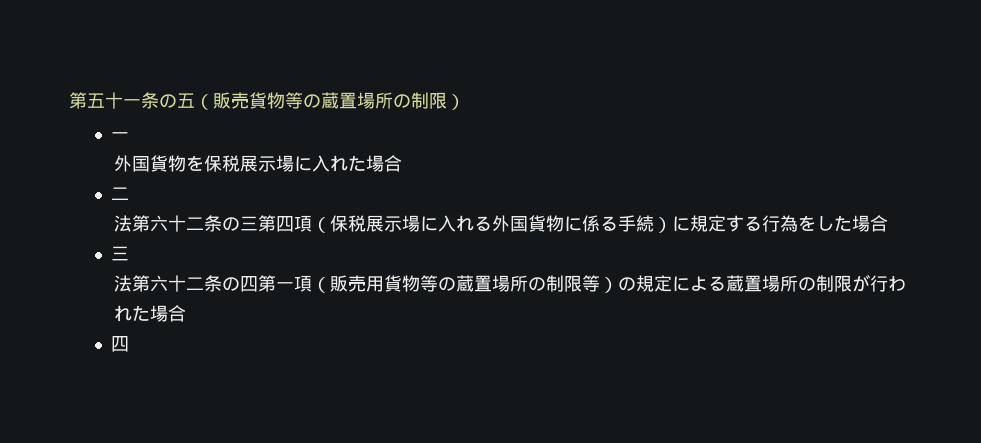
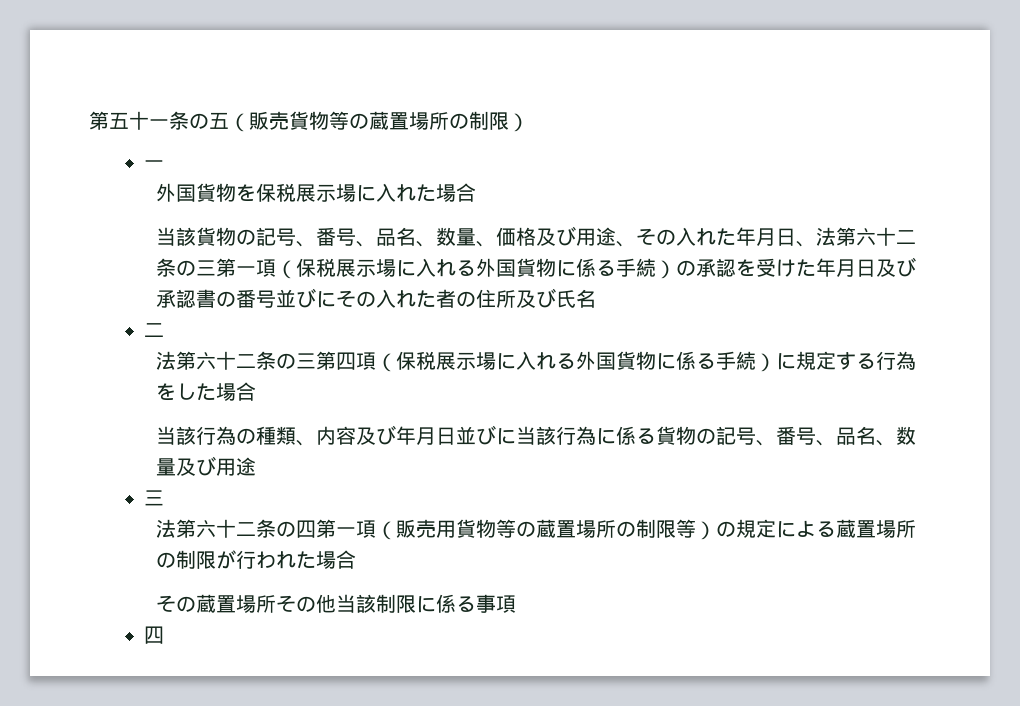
(403, 163) none -> [156,226,917,247] [156,257,917,279] [156,288,597,308] // 当該貨物の記号、番号、品名、数量、価格及び用途、その入れた年月日、法第六十二条の三第一項（保税展示場に入れる外国貨物に係る手続）の承認を受けた年月日及び承認書の番号並びにその入れた者の住所及び氏名
(889, 223) none -> [156,425,917,446] [156,456,257,476] // 当該行為の種類、内容及び年月日並びに当該行為に係る貨物の記号、番号、品名、数量及び用途
(187, 313) none -> [156,594,517,613] // その蔵置場所その他当該制限に係る事項

